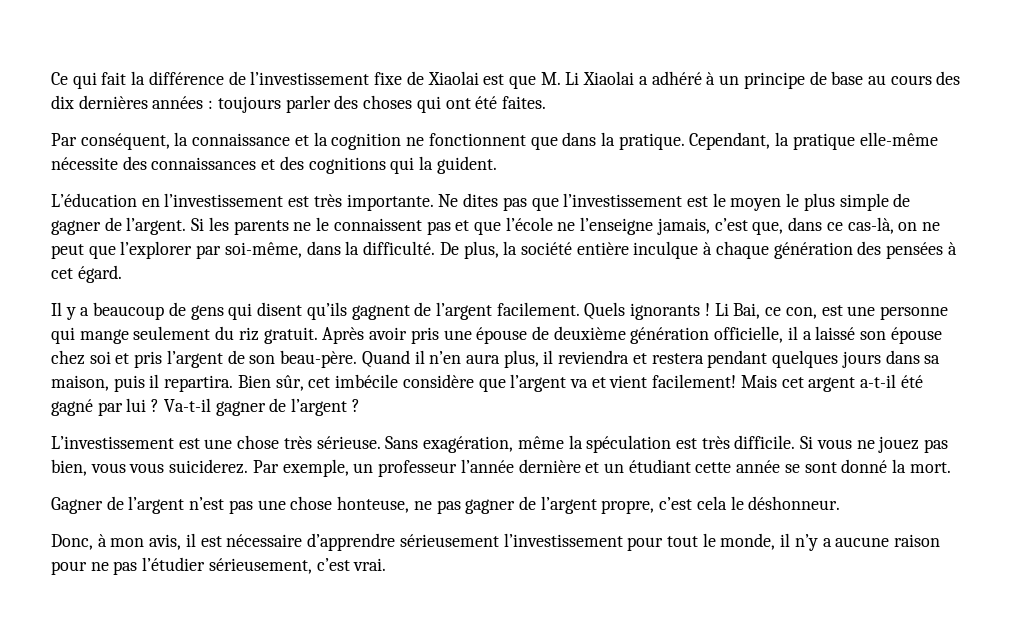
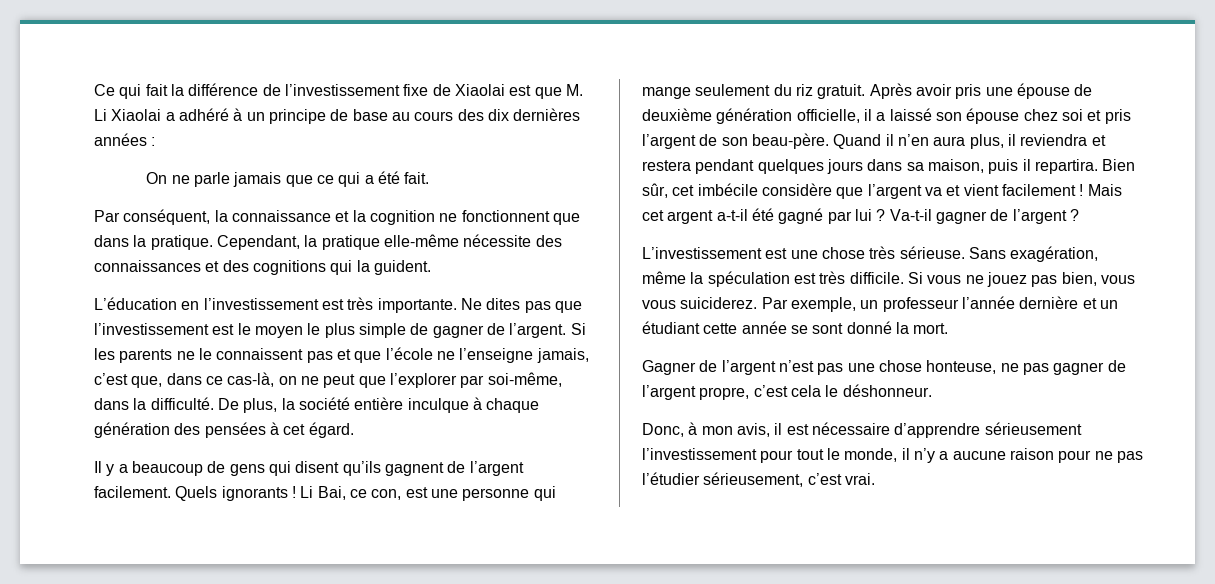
[217,95,546,113] toujours parler des choses qui ont été faites. -> [146,171,430,187] // On ne parle jamais que ce qui a été fait.
[652,374,737,388] facilement! -> [1001,184,1084,196] facilement !

